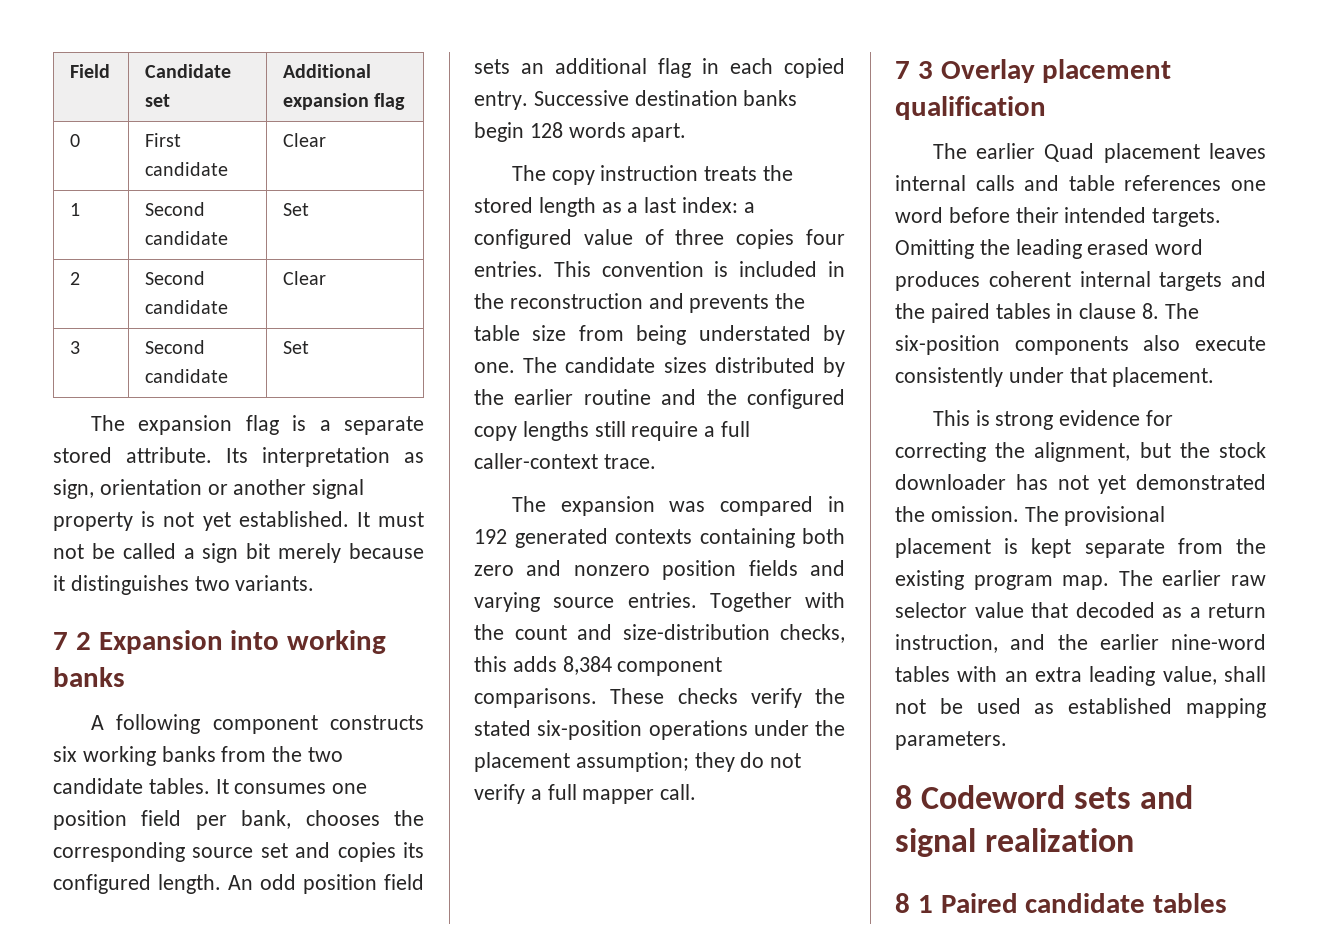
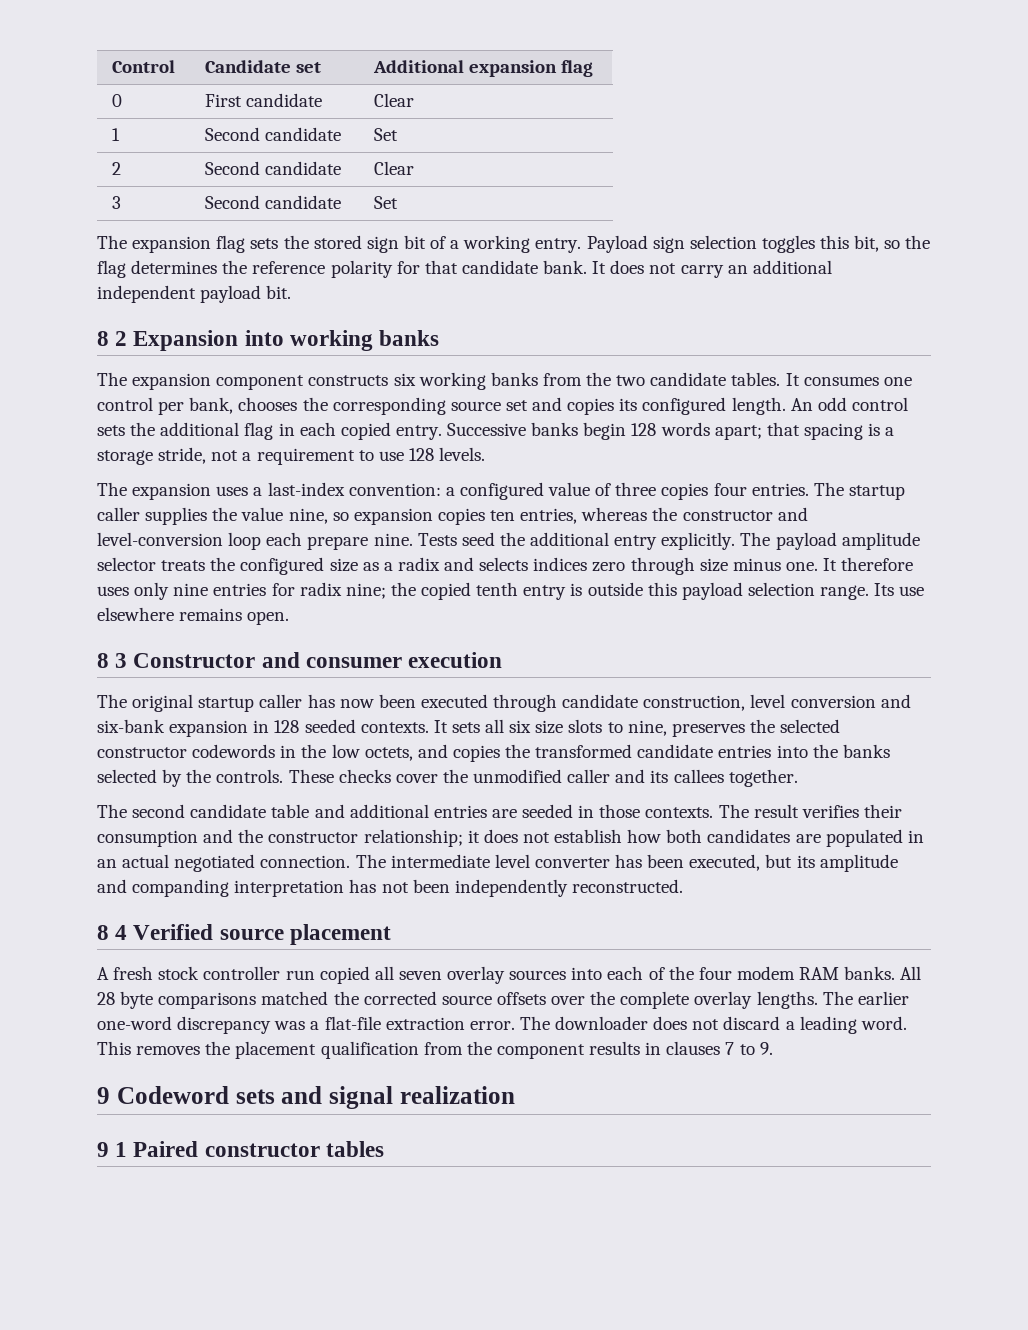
[70,64,111,78] Field -> [111,60,175,73] Control
[292,415,424,435] [53,447,424,467] [53,479,365,499] [53,511,424,531] [53,543,424,563] [53,575,315,595] [53,632,68,650] is a separate stored attribute. Its interpretation as sign, orientation or another signal property is not yet established. It must not be called a sign bit merely because it distinguishes two variants. // 7 -> [250,235,931,253] [97,260,832,278] [97,285,292,303] [97,331,109,346] sets the stored sign bit of a working entry. Payload sign selection toggles this bit, so the flag determines the reference polarity for that candidate bank. It does not carry an additional independent payload bit. // 8
[90,714,201,734] A following -> [97,372,212,390] The expansion
[53,810,182,830] position field -> [97,397,153,411] control
[303,874,424,894] [474,59,544,74] position field sets an -> [851,397,908,411] [97,422,156,436] control sets the
[634,90,738,106] destination -> (527, 429) none
[631,123,687,142] [511,165,793,185] [474,197,739,217] apart. // The copy instruction treats the stored length as a last index: -> [714,422,895,440] [97,447,486,465] [97,482,441,500] apart; that spacing is a storage stride, not a requirement to use 128 levels. // The expansion uses a last-index convention:
[553,261,845,277] [474,293,806,313] [474,325,845,345] [474,357,845,377] [474,389,845,409] [474,421,751,441] [474,453,656,469] [511,496,845,516] [474,528,845,548] [474,560,845,580] [474,592,845,612] [474,624,845,643] [474,656,723,676] [474,688,845,708] [474,720,845,740] [474,752,802,772] [474,784,697,804] [895,59,1172,83] [895,96,1046,120] [932,143,1266,163] [895,175,1266,191] [895,207,1222,227] [895,239,1204,259] [895,271,1266,291] [895,303,1199,323] [895,335,1266,355] [895,367,1215,387] [932,410,1173,430] [895,442,1266,462] [895,474,1266,494] [895,506,1166,526] [895,538,1266,558] [895,570,1266,590] [895,602,1266,618] [895,634,1266,653] [895,666,1266,686] [895,698,1266,718] [895,731,1007,750] [895,785,912,809] This convention is included in the reconstruction and prevents the table size from being understated by one. The candidate sizes distributed by the earlier routine and the configured copy lengths still require a full caller-context trace. // The expansion was compared in 192 generated contexts containing both zero and nonzero position fields and varying source entries. Together with the count and size-distribution checks, this adds 8,384 component comparisons. These checks verify the stated six-position operations under the placement assumption; they do not verify a full mapper call. // 7 3 Overlay placement qualification // The earlier Quad placement leaves internal calls and table references one word before their intended targets. Omitting the leading erased word produces coherent internal targets and the paired tables in clause 8. The six-position components also execute consistently under that placement. // This is strong evidence for correcting the alignment, but the stock downloader has not yet demonstrated the omission. The provisional placement is kept separate from the existing program map. The earlier raw selector value that decoded as a return instruction, and the earlier nine-word tables with an extra leading value, shall not be used as established mapping parameters. // 8 -> [813,482,905,500] [97,507,808,525] [97,532,920,550] [97,557,914,575] [97,582,925,600] [97,607,290,625] [97,652,503,668] [97,694,911,712] [97,719,841,737] [97,744,890,762] [97,769,798,787] [97,804,902,818] [97,829,924,847] [97,854,898,872] [97,879,683,897] [97,924,391,945] [97,966,922,984] [97,991,909,1009] [97,1016,907,1034] [97,1041,773,1059] [97,1087,110,1104] The startup caller supplies the value nine, so expansion copies ten entries, whereas the constructor and level-conversion loop each prepare nine. Tests seed the additional entry explicitly. The payload amplitude selector treats the configured size as a radix and selects indices zero through size minus one. It therefore uses only nine entries for radix nine; the copied tenth entry is outside this payload selection range. Its use elsewhere remains open. // 8 3 Constructor and consumer execution // The original startup caller has now been executed through candidate construction, level conversion and six-bank expansion in 128 seeded contexts. It sets all six size slots to nine, preserves the selected constructor codewords in the low octets, and copies the transformed candidate entries into the banks selected by the controls. These checks cover the unmodified caller and its callees together. // The second candidate table and additional entries are seeded in those contexts. The result verifies their consumption and the constructor relationship; it does not establish how both candidates are populated in an actual negotiated connection. The intermediate level converter has been executed, but its amplitude and companding interpretation has not been independently reconstructed. // 8 4 Verified source placement // A fresh stock controller run copied all seven overlay sources into each of the four modem RAM banks. All 28 byte comparisons matched the corrected source offsets over the complete overlay lengths. The earlier one-word discrepancy was a flat-file extraction error. The downloader does not discard a leading word. This removes the placement qualification from the component results in clauses 7 to 9. // 9
[895,893,910,913] 8 -> [97,1142,109,1157] 9
[1025,893,1146,913] candidate -> [204,1143,320,1157] constructor

